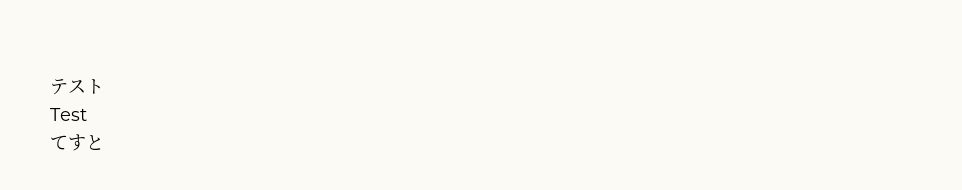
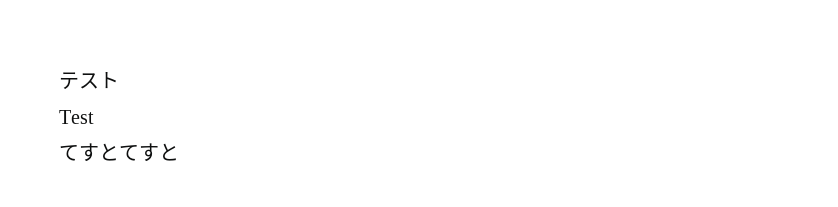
(104, 142) none -> [119,143,179,162] てすと

